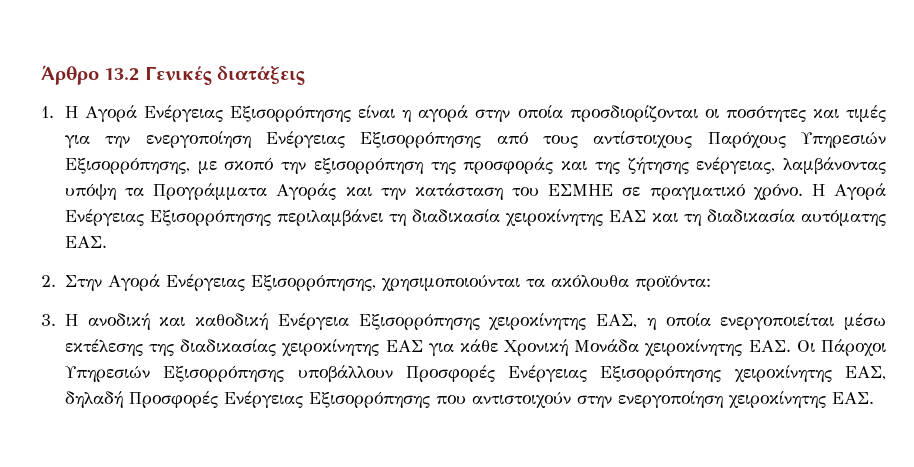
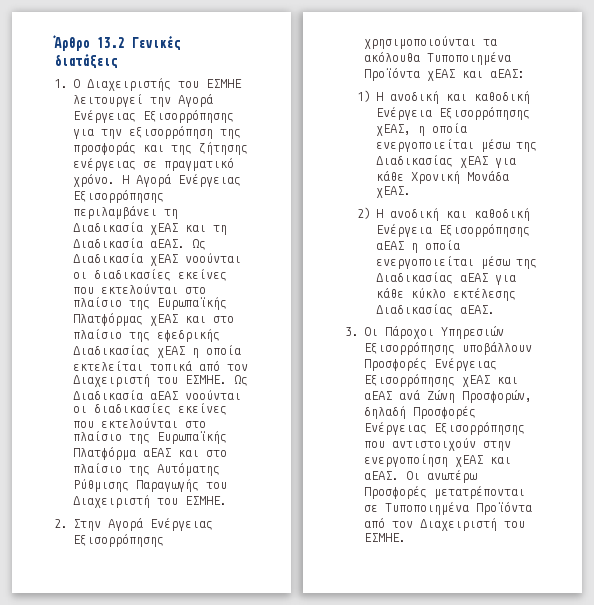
[64,105,887,122] [64,131,887,148] [64,158,275,174] Η Αγορά Ενέργειας Εξισορρόπησης είναι η αγορά στην οποία προσδιορίζονται οι ποσότητες και τιμές για την ενεργοποίηση Ενέργειας Εξισορρόπησης από τους αντίστοιχους Παρόχους Υπηρεσιών Εξισορρόπησης, με σκοπό -> [73,77,242,91] [73,93,213,107] [73,109,234,123] [73,129,94,139] Ο Διαχειριστής του ΕΣΜΗΕ λειτουργεί την Αγορά Ενέργειας Εξισορρόπησης για
[696,157,887,174] [64,183,614,200] ενέργειας, λαμβάνοντας υπόψη τα Προγράμματα Αγοράς και την κατάσταση του ΕΣΜΗΕ -> [73,157,136,171] ενέργειας
[411,209,886,226] [64,236,107,248] διαδικασία χειροκίνητης ΕΑΣ και τη διαδικασία αυτόματης ΕΑΣ. -> [73,221,227,235] [73,237,206,250] [73,252,241,266] [73,268,227,281] [73,283,206,294] [73,296,227,310] [73,312,234,326] [73,328,220,342] [73,344,241,358] [73,360,248,371] [73,373,248,387] [73,389,241,400] [73,402,227,415] [73,417,206,428] [73,430,227,444] [73,446,227,460] [73,462,220,476] [73,478,227,492] [73,494,227,508] Διαδικασία χΕΑΣ και τη Διαδικασία αΕΑΣ. Ως Διαδικασία χΕΑΣ νοούνται οι διαδικασίες εκείνες που εκτελούνται στο πλαίσιο της Ευρωπαϊκής Πλατφόρμας χΕΑΣ και στο πλαίσιο της εφεδρικής Διαδικασίας χΕΑΣ η οποία εκτελείται τοπικά από τον Διαχειριστή του ΕΣΜΗΕ. Ως Διαδικασία αΕΑΣ νοούνται οι διαδικασίες εκείνες που εκτελούνται στο πλαίσιο της Ευρωπαϊκής Πλατφόρμα αΕΑΣ και στο πλαίσιο της Αυτόματης Ρύθμισης Παραγωγής του Διαχειριστή του ΕΣΜΗΕ.
[250,275,376,291] Εξισορρόπησης, -> [73,533,164,547] Εξισορρόπησης
[634,275,711,291] [41,313,886,330] [64,339,791,356] προϊόντα: // 3. Η ανοδική και καθοδική Ενέργεια Εξισορρόπησης χειροκίνητης ΕΑΣ, η οποία ενεργοποιείται μέσω εκτέλεσης της διαδικασίας χειροκίνητης ΕΑΣ για κάθε Χρονική Μονάδα χειροκίνητης ΕΑΣ. -> [427,51,511,65] [364,67,525,81] [357,90,531,104] [376,106,531,120] [376,122,468,136] [376,138,538,152] [376,154,517,168] [376,170,510,184] [376,186,412,198] [357,207,531,221] [376,223,531,237] [376,239,461,253] [376,255,538,269] [376,271,517,285] [376,287,517,301] [376,303,496,316] [345,327,359,336] Τυποποιημένα Προϊόντα χΕΑΣ και αΕΑΣ: // 1) Η ανοδική και καθοδική Ενέργεια Εξισορρόπησης χΕΑΣ, η οποία ενεργοποιείται μέσω της Διαδικασίας χΕΑΣ για κάθε Χρονική Μονάδα χΕΑΣ. // 2) Η ανοδική και καθοδική Ενέργεια Εξισορρόπησης αΕΑΣ η οποία ενεργοποιείται μέσω της Διαδικασίας αΕΑΣ για κάθε κύκλο εκτέλεσης Διαδικασίας αΕΑΣ. // 3.
[734,365,886,382] χειροκίνητης ΕΑΣ, -> [462,375,518,387] [364,389,532,403] χΕΑΣ και αΕΑΣ ανά Ζώνη Προσφορών,
[728,391,874,408] χειροκίνητης ΕΑΣ. -> [455,455,511,467] [364,469,477,483] [364,485,525,499] [364,501,532,515] [364,517,525,531] [364,533,406,542] χΕΑΣ και αΕΑΣ. Οι ανωτέρω Προσφορές μετατρέπονται σε Τυποποιημένα Προϊόντα από τον Διαχειριστή του ΕΣΜΗΕ.

